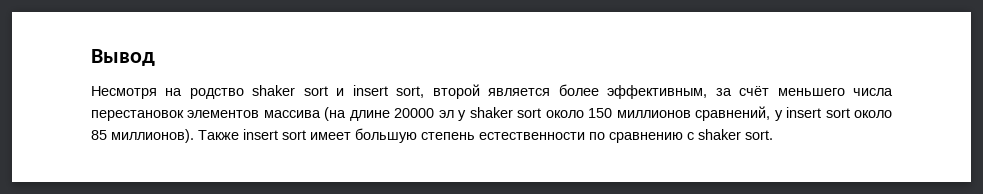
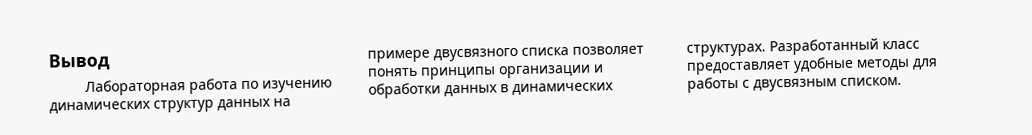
[91,84,893,99] [91,106,893,121] [91,128,773,143] Несмотря на родство shaker sort и insert sort, второй является более эффективным, за счёт меньшего числа перестановок элементов массива (на длине 20000 эл у shaker sort около 150 миллионов сравнений, у insert sort около 85 миллионов). Также insert sort имеет большую степень естественности по сравнению с shaker sort. -> [84,78,333,96] [49,98,291,114] [367,45,644,63] [367,64,604,80] [368,82,614,99] [686,38,920,57] [686,56,938,75] [687,76,902,93] Лабораторная работа по изучению динамических структур данных на примере двусвязного списка позволяет понять принципы организации и обработки данных в динамических структурах. Разработанный класс предоставляет удобные методы для работы с двусвязным списком.

